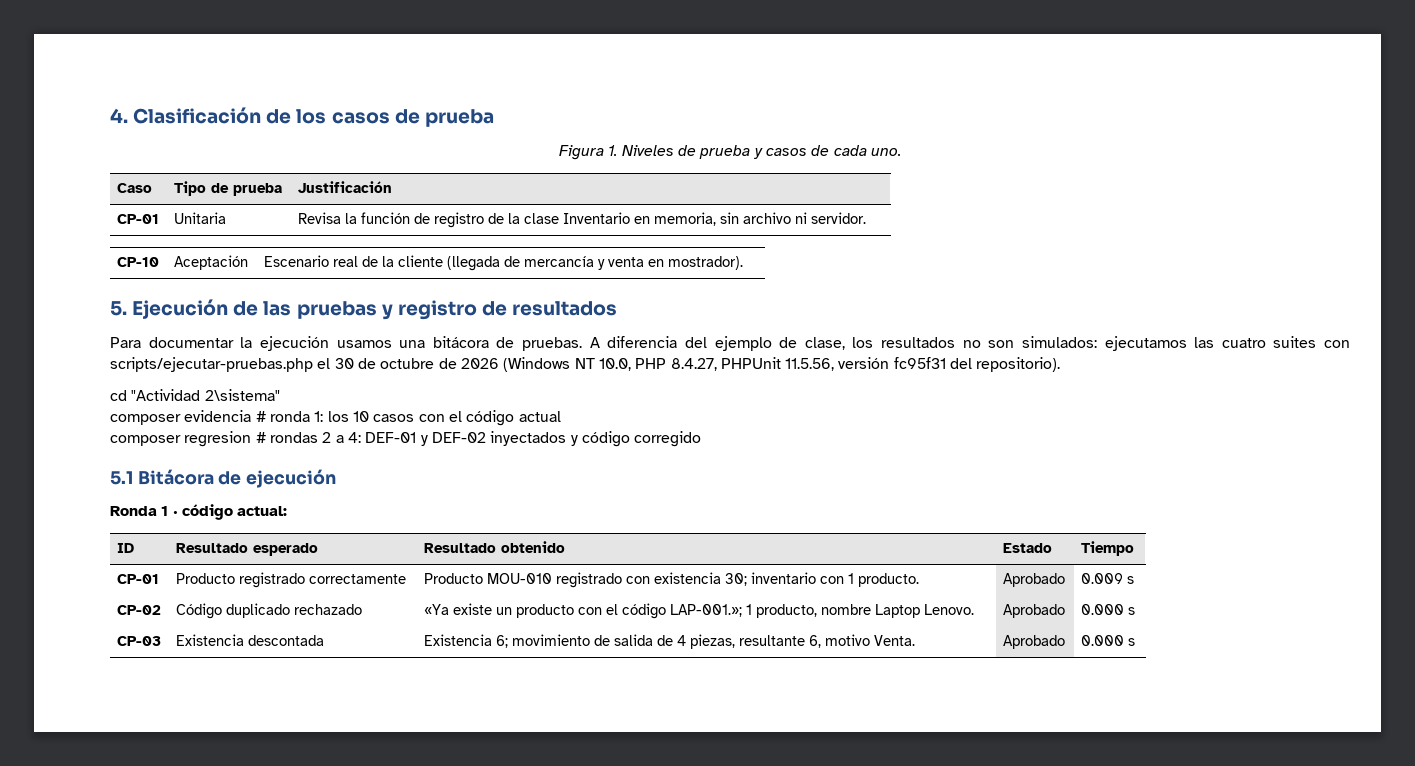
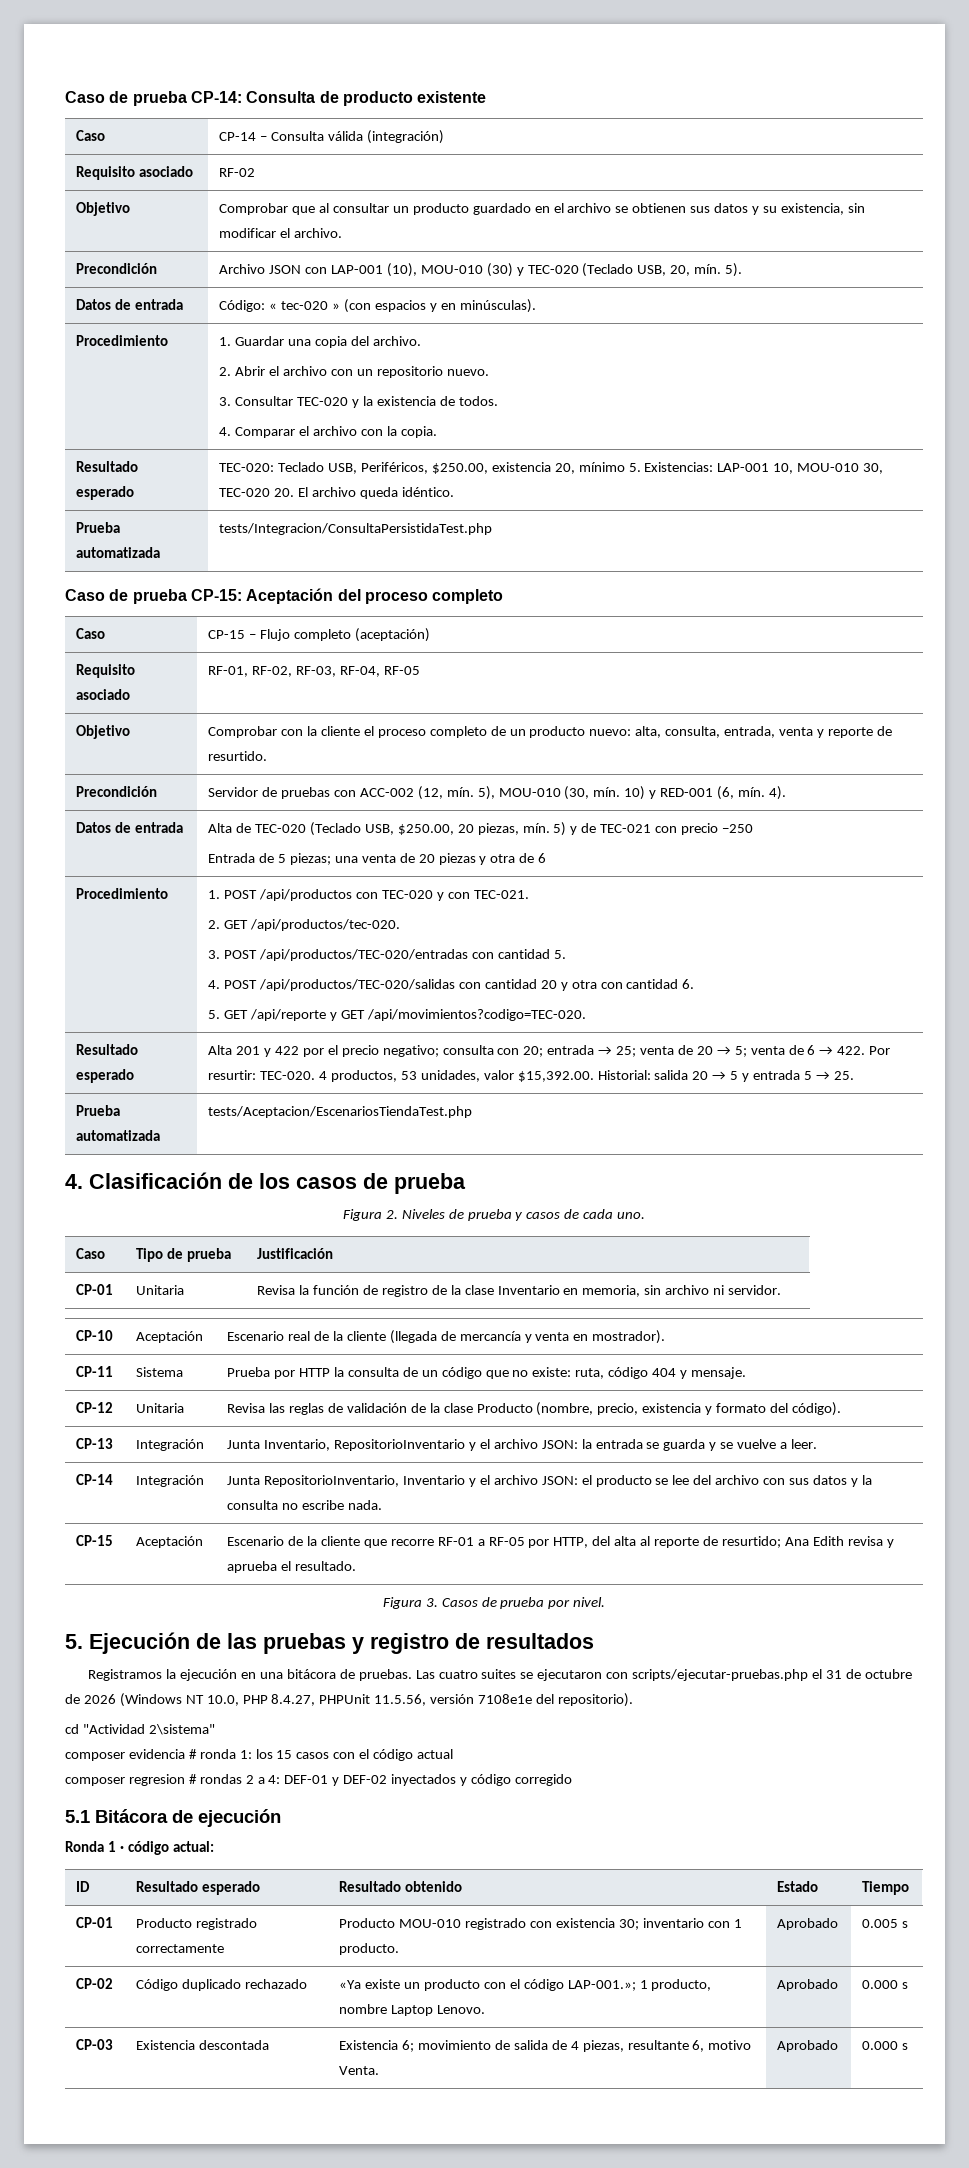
(110, 115) none -> [65,91,487,106] [76,130,106,141] [219,130,444,144] [76,166,194,180] [219,168,256,177] [76,202,131,216] [219,203,865,215] [219,228,343,238] [76,263,158,274] [219,263,743,277] [76,299,184,310] [219,299,536,313] [76,335,169,346] [219,336,421,348] [219,366,489,378] [219,396,498,408] [219,426,437,438] [76,461,139,472] [76,486,135,500] [219,462,884,474] [219,487,454,499] [76,522,121,533] [76,547,161,558] [219,523,493,535] [65,588,504,604] [76,628,106,639] [208,628,430,642] [76,664,136,678] [76,689,131,700] [208,666,420,677] [76,725,131,739] [208,726,892,738] [208,751,268,761] [76,786,158,797] [208,786,786,800] [76,822,184,833] [208,822,753,836] [208,853,547,865] [76,888,169,899] [208,889,529,901] [208,919,401,931] [208,949,566,961] [208,979,695,991] [208,1009,586,1021] [76,1044,139,1055] [76,1069,135,1083] [208,1045,891,1057] [208,1070,854,1082] [76,1105,121,1116] [76,1130,161,1141] [208,1106,473,1118] Caso de prueba CP-14: Consulta de producto existente // Caso | CP-14 – Consulta válida (integración) // Requisito asociado | RF-02 // Objetivo | Comprobar que al consultar un producto guardado en el archivo se obtienen sus datos y su existencia, sin modificar el archivo. // Precondición | Archivo JSON con LAP-001 (10), MOU-010 (30) y TEC-020 (Teclado USB, 20, mín. 5). // Datos de entrada | Código: « tec-020 » (con espacios y en minúsculas). // Procedimiento | 1. Guardar una copia del archivo. // 2. Abrir el archivo con un repositorio nuevo. // 3. Consultar TEC-020 y la existencia de todos. // 4. Comparar el archivo con la copia. // Resultado esperado | TEC-020: Teclado USB, Periféricos, $250.00, existencia 20, mínimo 5. Existencias: LAP-001 10, MOU-010 30, TEC-020 20. El archivo queda idéntico. // Prueba automatizada | tests/Integracion/ConsultaPersistidaTest.php // Caso de prueba CP-15: Aceptación del proceso completo // Caso | CP-15 – Flujo completo (aceptación) // Requisito asociado | RF-01, RF-02, RF-03, RF-04, RF-05 // Objetivo | Comprobar con la cliente el proceso completo de un producto nuevo: alta, consulta, entrada, venta y reporte de resurtido. // Precondición | Servidor de pruebas con ACC-002 (12, mín. 5), MOU-010 (30, mín. 10) y RED-001 (6, mín. 4). // Datos de entrada | Alta de TEC-020 (Teclado USB, $250.00, 20 piezas, mín. 5) y de TEC-021 con precio −250 // Entrada de 5 piezas; una venta de 20 piezas y otra de 6 // Procedimiento | 1. POST /api/productos con TEC-020 y con TEC-021. // 2. GET /api/productos/tec-020. // 3. POST /api/productos/TEC-020/entradas con cantidad 5. // 4. POST /api/productos/TEC-020/salidas con cantidad 20 y otra con cantidad 6. // 5. GET /api/reporte y GET /api/movimientos?codigo=TEC-020. // Resultado esperado | Alta 201 y 422 por el precio negativo; consulta con 20; entrada → 25; venta de 20 → 5; venta de 6 → 422. Por resurtir: TEC-020. 4 productos, 53 unidades, valor $15,392.00. Historial: salida 20 → 5 y entrada 5 → 25. // Prueba automatizada | tests/Aceptacion/EscenariosTiendaTest.php //
[608,145,618,156] 1. -> [385,1210,398,1219] 2.
(744, 263) none -> [76,1366,114,1377] [136,1367,184,1377] [227,1367,746,1379] [76,1402,114,1413] [136,1403,185,1413] [227,1402,841,1416] [76,1438,114,1449] [136,1439,205,1451] [227,1439,817,1451] [76,1474,114,1485] [136,1475,205,1487] [227,1475,872,1487] [227,1500,382,1510] [76,1535,114,1546] [136,1536,204,1548] [227,1536,894,1548] [227,1561,357,1573] [382,1597,606,1609] // CP-11 | Sistema | Prueba por HTTP la consulta de un código que no existe: ruta, código 404 y mensaje. // CP-12 | Unitaria | Revisa las reglas de validación de la clase Producto (nombre, precio, existencia y formato del código). // CP-13 | Integración | Junta Inventario, RepositorioInventario y el archivo JSON: la entrada se guarda y se vuelve a leer. // CP-14 | Integración | Junta RepositorioInventario, Inventario y el archivo JSON: el producto se lee del archivo con sus datos y la consulta no escribe nada. // CP-15 | Aceptación | Escenario de la cliente que recorre RF-01 a RF-05 por HTTP, del alta al reporte de resurtido; Ana Edith revisa y aprueba el resultado. // Figura 3. Casos de prueba por nivel.
[110,337,234,348] Para documentar -> [88,1669,163,1681] Registramos
[336,340,392,348] usamos -> [241,1672,257,1679] en
[589,336,1317,351] A diferencia del ejemplo de clase, los resultados no son simulados: ejecutamos las cuatro suites -> [415,1669,603,1681] Las cuatro suites se ejecutaron
[334,358,354,369] 30 -> [825,1670,842,1679] 31
[893,357,946,369] fc95f31 -> [478,1694,533,1704] 7108e1e
[352,411,369,422] 10 -> [276,1750,293,1759] 15
[1081,573,1124,584] 0.009 -> [862,1919,899,1928] 0.005

